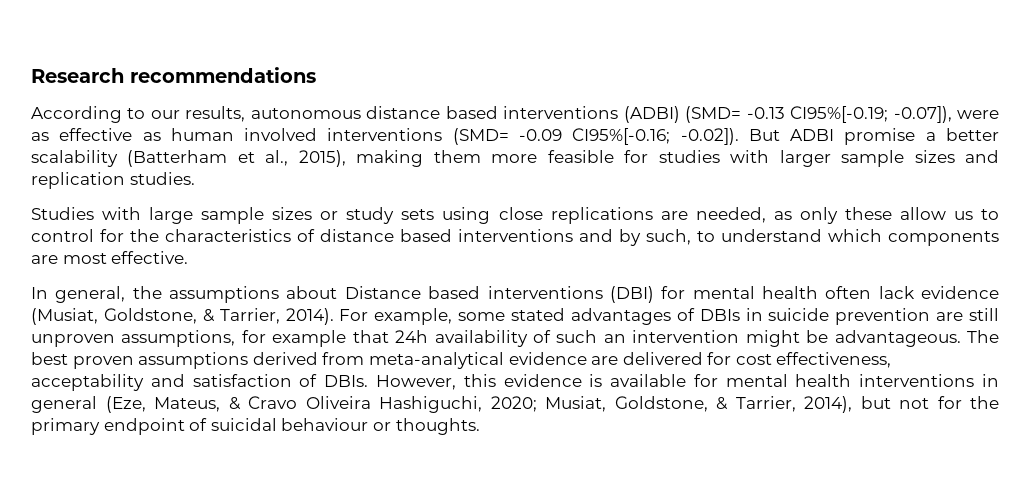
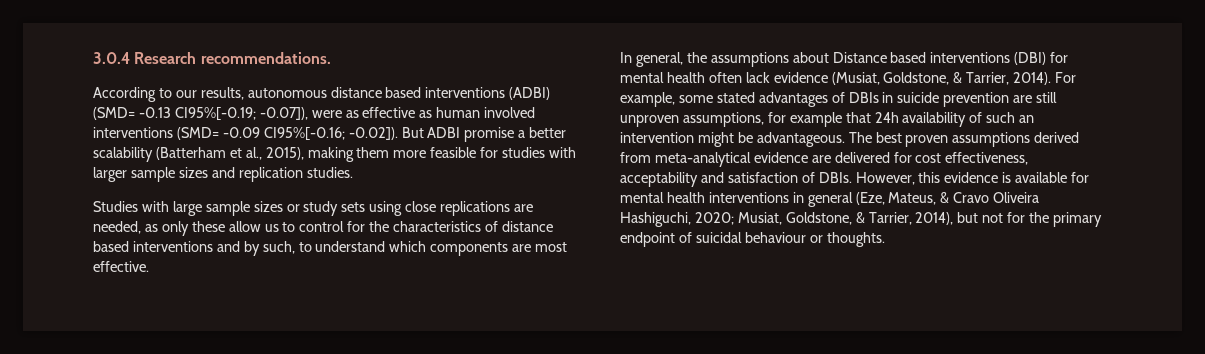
[31,67,316,83] Research recommendations -> [93,52,331,64] 3.0.4 Research recommendations.

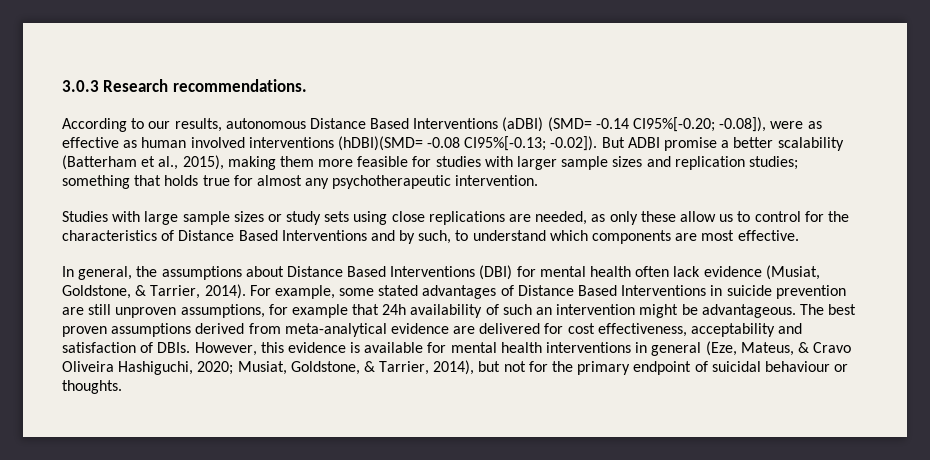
[93,52,130,64] 3.0.4 -> [62,80,99,92] 3.0.3
[330,87,551,100] [93,107,308,120] distance based interventions (ADBI) (SMD= -0.13 CI95%[-0.19; -0.07]), -> [309,117,767,132] Distance Based Interventions (aDBI) (SMD= -0.14 CI95%[-0.20; -0.08]),
[176,127,345,140] (SMD= -0.09 CI95%[-0.16; -> [337,136,547,151] (hDBI)(SMD= -0.08 CI95%[-0.13;
[306,167,353,178] studies. -> [748,156,798,170] [62,175,539,189] studies; something that holds true for almost any psychotherapeutic intervention.
[501,221,553,232] [93,241,213,252] distance based interventions -> [178,230,367,241] Distance Based Interventions
[890,52,1011,63] based interventions -> [347,266,476,277] Based Interventions
[848,92,879,103] DBIs -> [517,285,707,296] Distance Based Interventions

